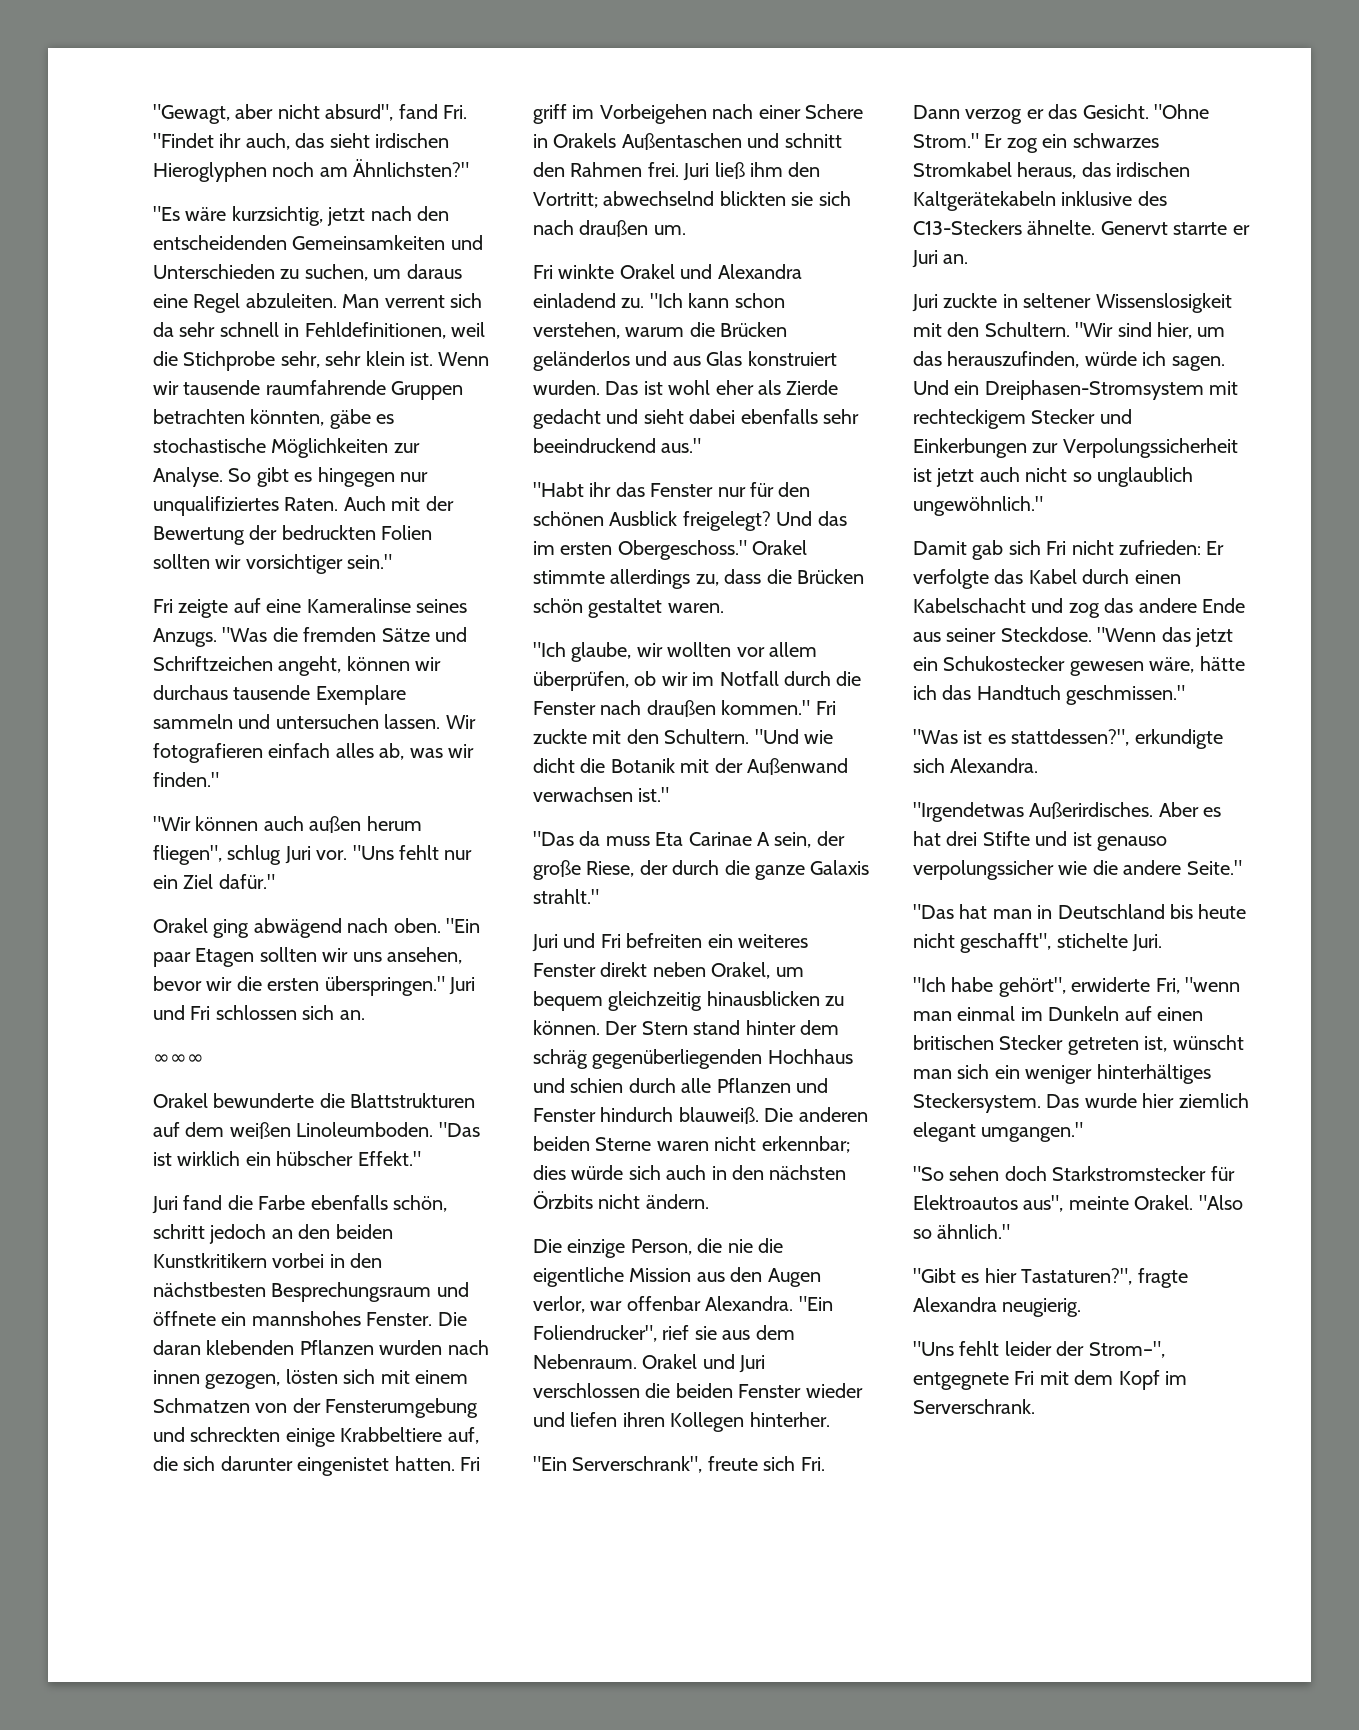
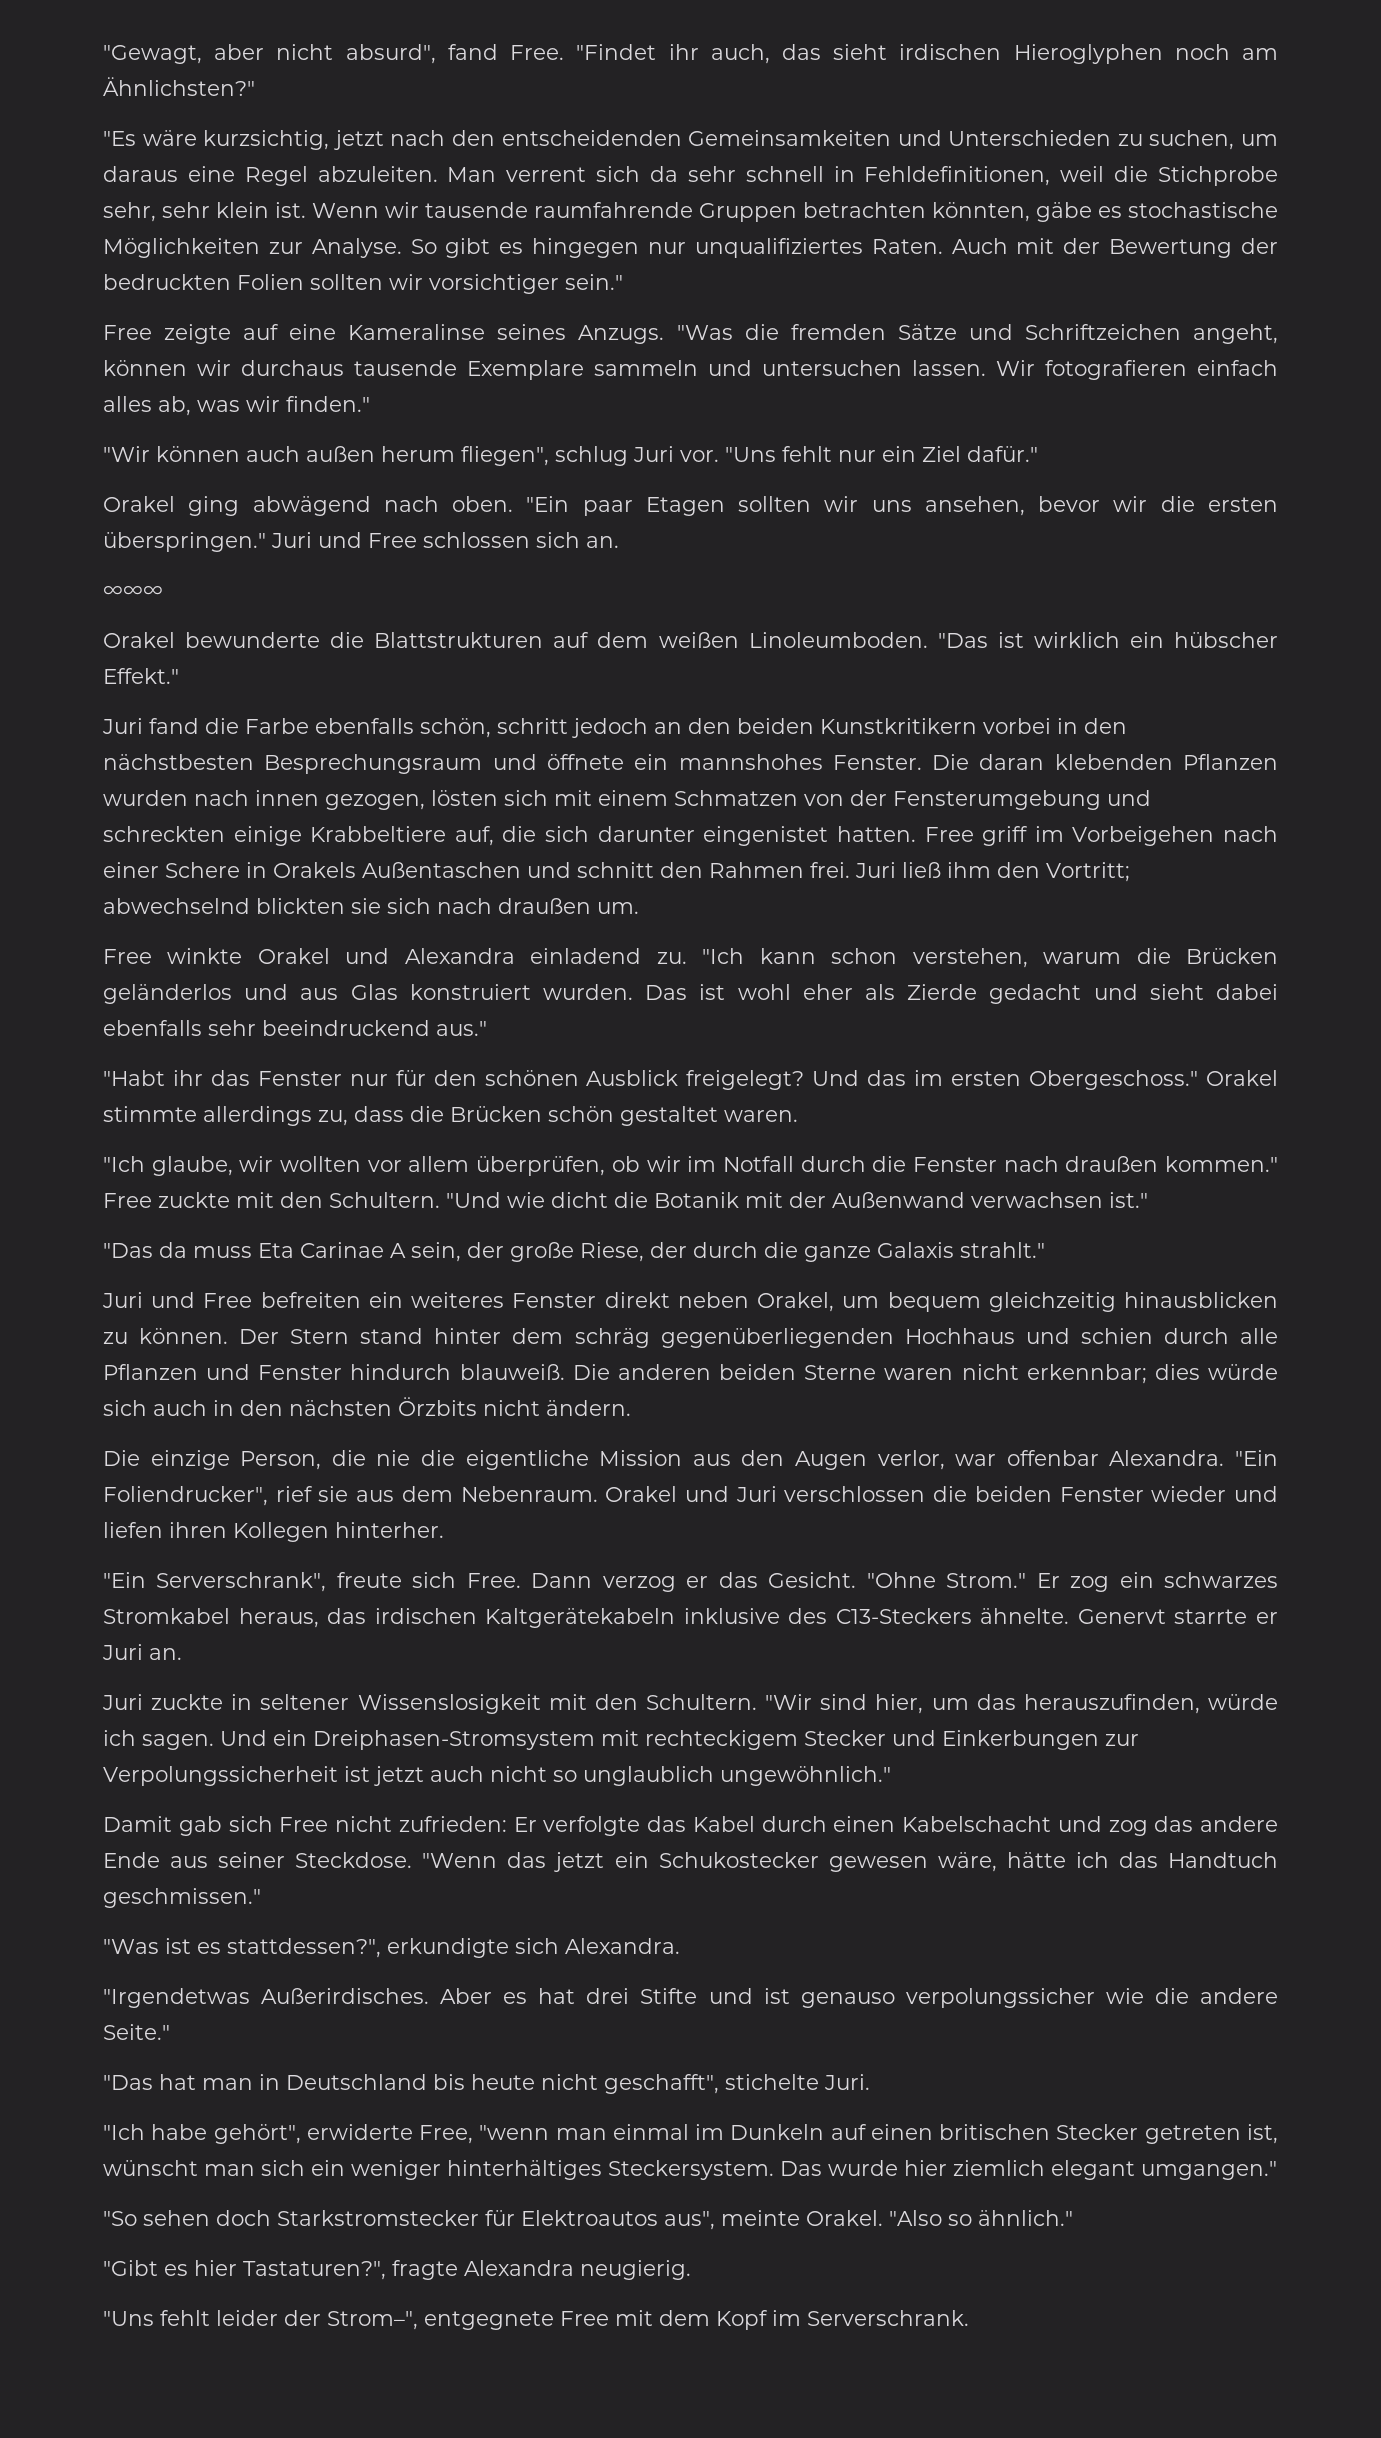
[443,105,467,119] Fri. -> [510,45,565,60] Free.
[153,599,173,613] Fri -> [103,325,152,340] Free
[190,1006,211,1020] Fri -> [368,533,417,548] Free
[460,1457,480,1471] Fri -> [924,827,974,842] Free
[533,265,553,279] Fri -> [103,949,152,964] Free
[815,701,836,715] Fri -> [103,1193,152,1208] Free
[600,934,621,948] Fri -> [203,1293,253,1308] Free
[800,1457,825,1471] Fri. -> [466,1573,521,1588] Free.
[1046,541,1067,555] Fri -> [279,1817,329,1832] Free
[1155,978,1180,994] Fri, -> [419,2125,474,2144] Free,
[1014,1371,1035,1385] Fri -> [560,2311,609,2326] Free

